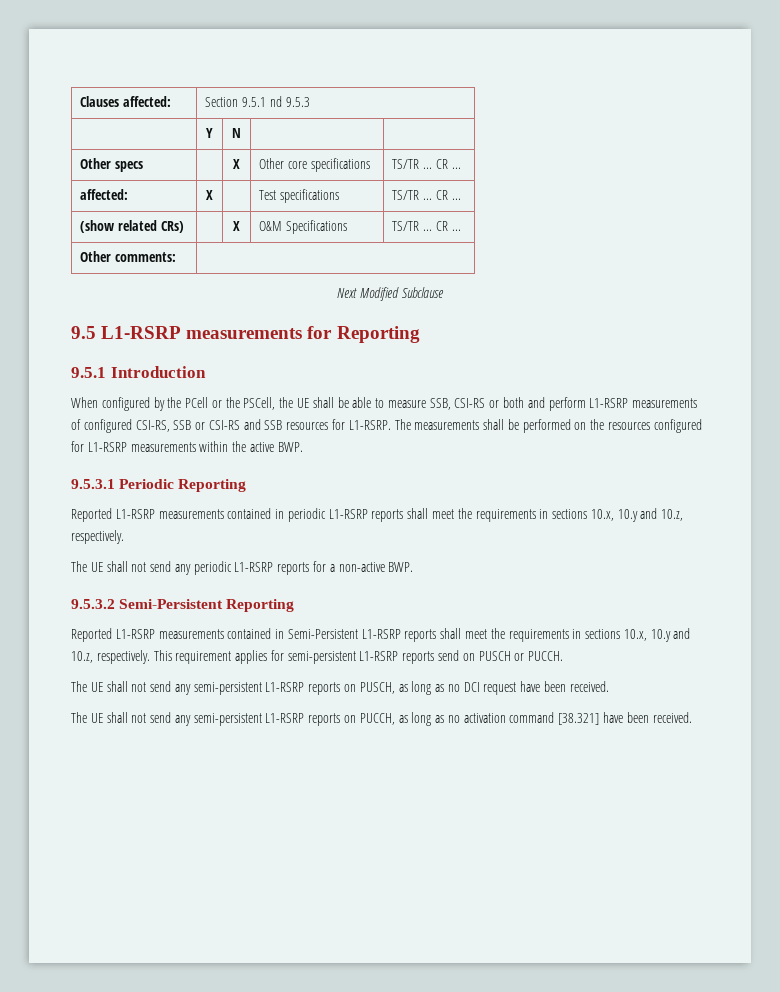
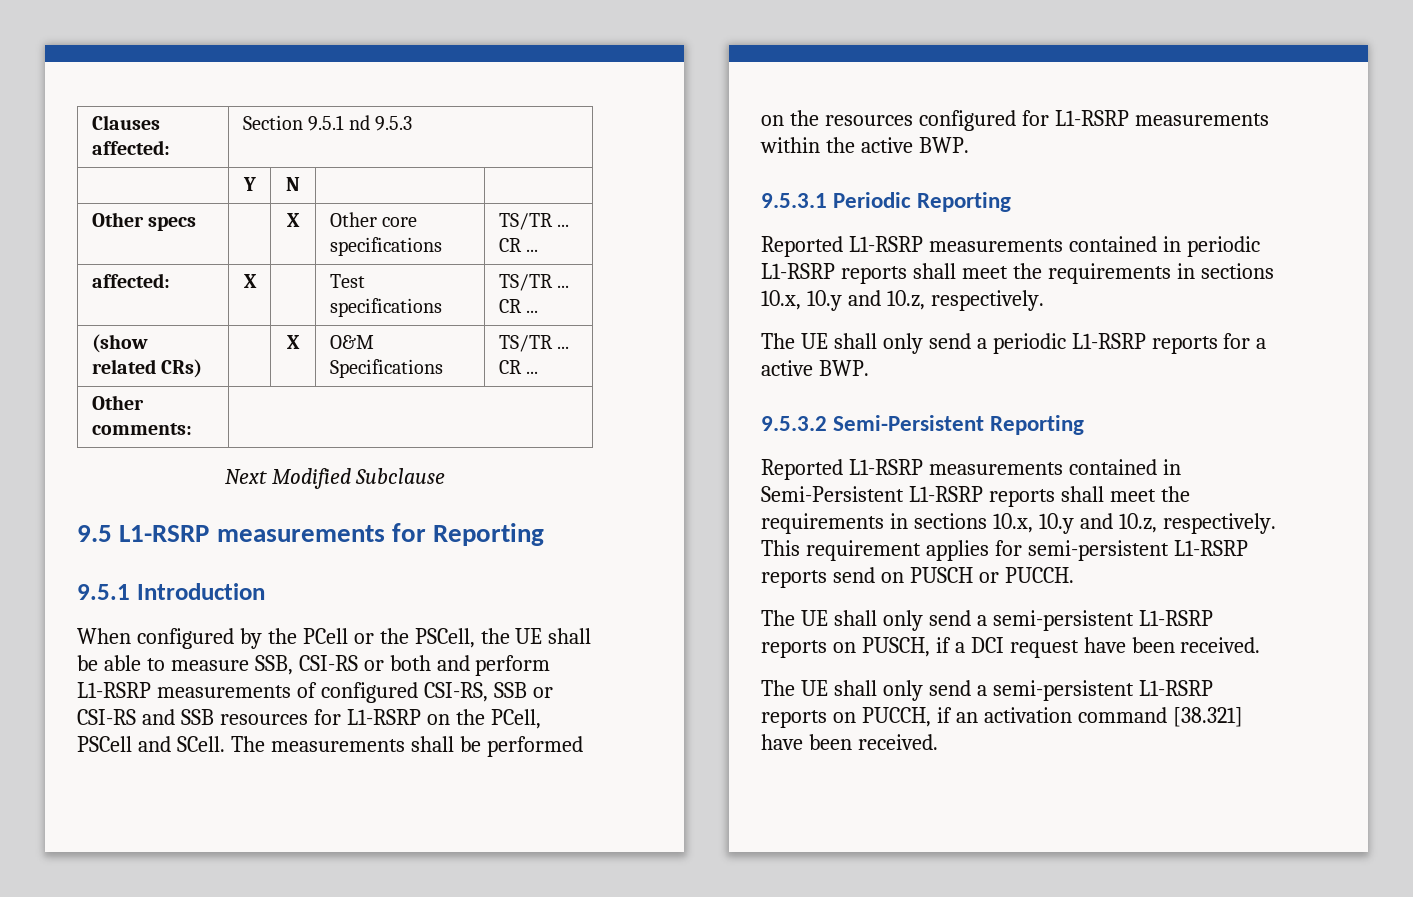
[348,420,391,430] L1-RSRP. -> [346,709,541,729] [77,736,225,752] L1-RSRP on the PCell, PSCell and SCell.
[131,561,191,575] not send any -> [882,333,987,354] only send a
[338,562,385,572] non-active -> [761,360,813,376] active
[131,681,191,695] not send any -> [882,610,987,631] only send a
[398,681,460,695] as long as no -> [935,637,965,653] if a
[131,712,191,726] not send any -> [882,680,987,701] only send a
[398,712,460,726] as long as no -> [936,707,978,723] if an

